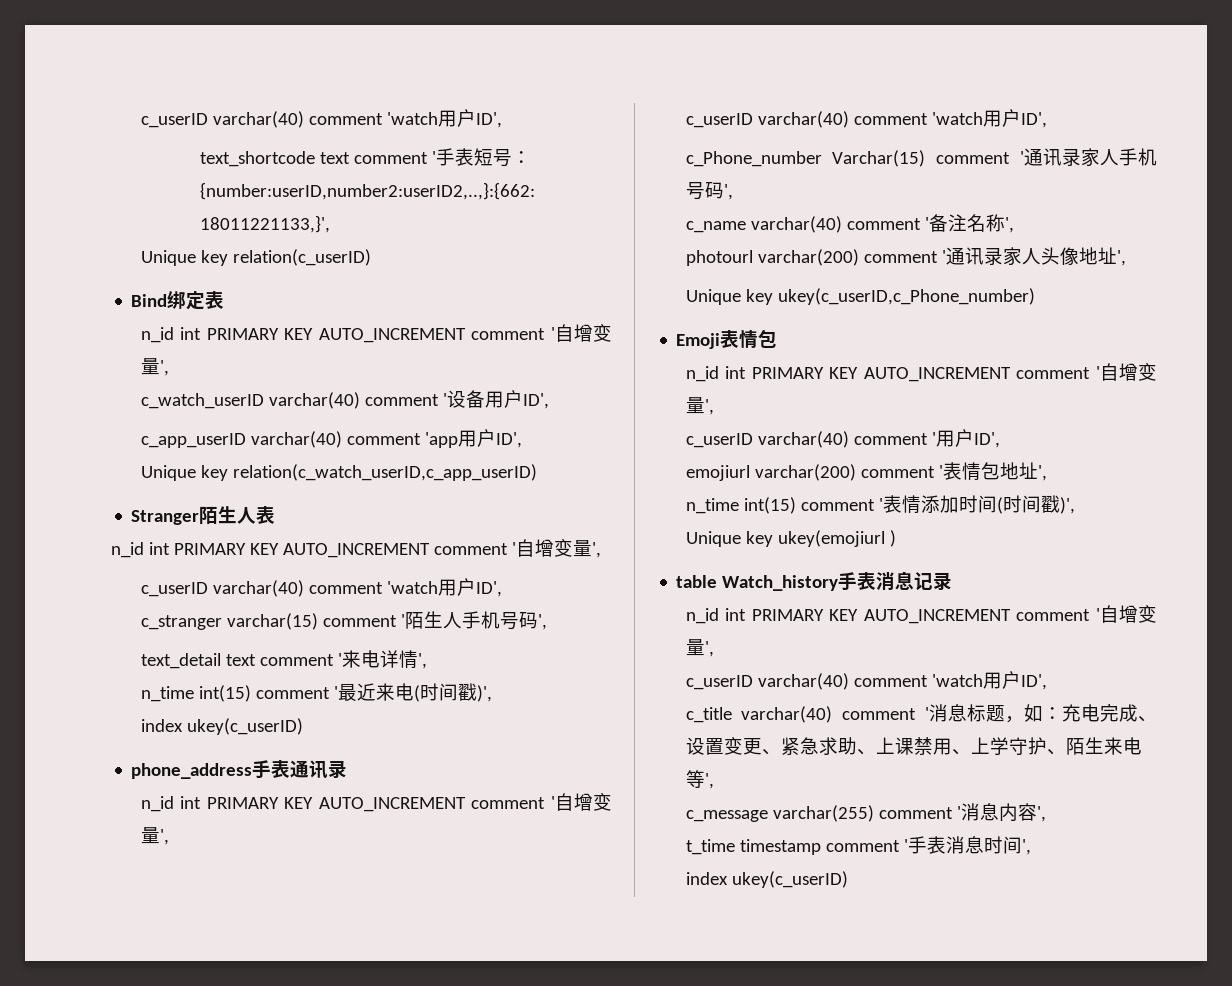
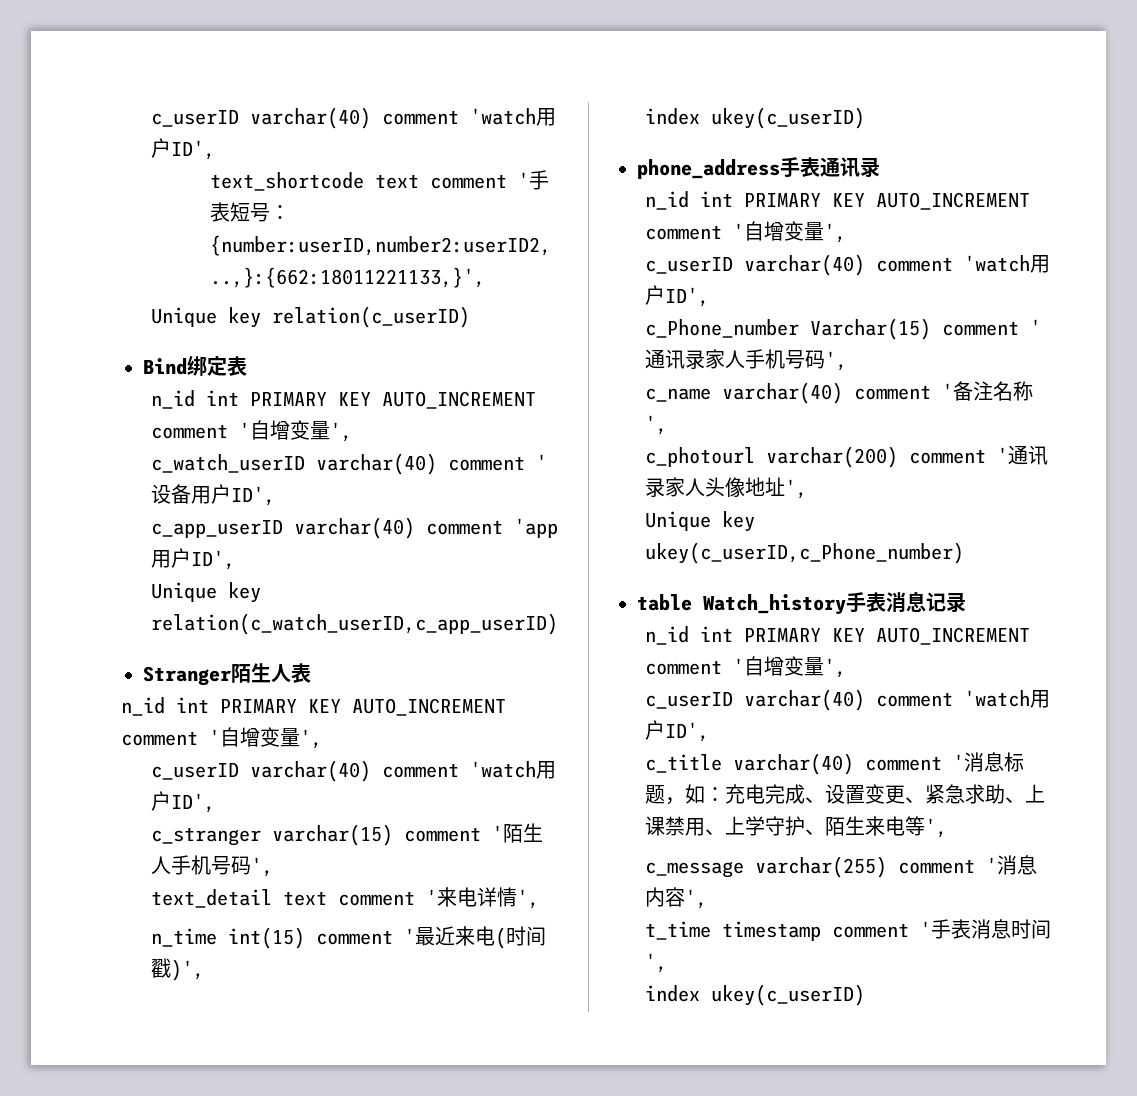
[685,250,753,266] photourl -> [644,447,755,467] c_photourl
[676,329,778,349] [685,363,1157,382] [685,397,714,415] [685,429,1000,448] [685,462,1047,481] [685,495,1075,514] [685,530,896,547] // Emoji表情包 // n_id int PRIMARY KEY AUTO_INCREMENT comment '自增变量', // c_userID varchar(40) comment '用户ID', // emojiurl varchar(200) comment '表情包地址', // n_time int(15) comment '表情添加时间(时间戳)', // Unique key ukey(emojiurl ) -> (964, 553) none

